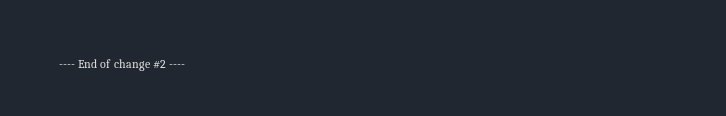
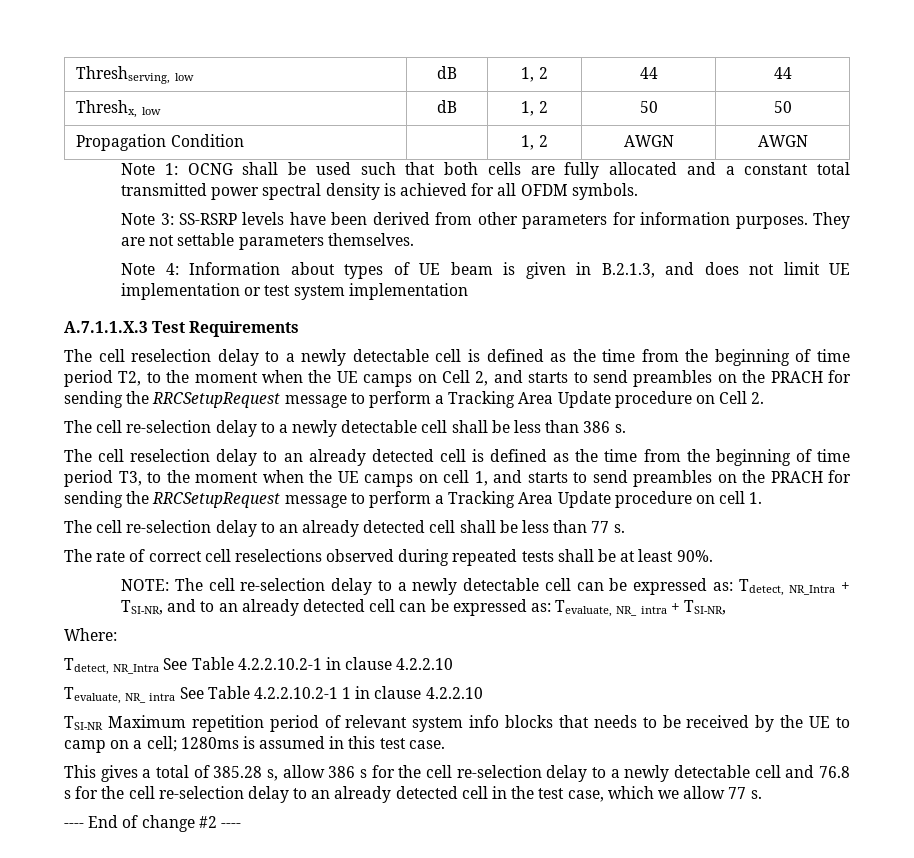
(59, 66) none -> [76,66,194,84] [437,66,457,79] [521,67,548,82] [639,67,658,79] [773,67,792,79] [76,100,161,118] [437,100,457,113] [521,101,548,116] [639,101,658,113] [773,101,792,113] [76,134,244,151] [521,135,548,150] [623,135,674,147] [757,135,808,147] [121,162,851,179] [121,183,638,200] [121,212,850,229] [121,233,414,250] [121,262,851,279] [121,283,468,300] [64,321,300,337] [64,349,850,366] [64,370,851,387] [64,391,765,408] [64,420,626,437] [64,449,850,466] [64,470,851,487] [64,491,763,508] [64,520,625,537] [64,549,713,566] [121,578,851,596] [121,599,726,617] [64,628,117,641] [64,657,454,675] [64,686,483,704] [64,715,850,732] [64,736,445,753] [64,765,850,782] [64,786,762,803] Threshserving, low | dB | 1, 2 | 44 | 44 // Threshx, low | dB | 1, 2 | 50 | 50 // Propagation Condition | | 1, 2 | AWGN | AWGN // Note 1: OCNG shall be used such that both cells are fully allocated and a constant total transmitted power spectral density is achieved for all OFDM symbols. // Note 3: SS-RSRP levels have been derived from other parameters for information purposes. They are not settable parameters themselves. // Note 4: Information about types of UE beam is given in B.2.1.3, and does not limit UE implementation or test system implementation // A.7.1.1.X.3 Test Requirements // The cell reselection delay to a newly detectable cell is defined as the time from the beginning of time period T2, to the moment when the UE camps on Cell 2, and starts to send preambles on the PRACH for sending the RRCSetupRequest message to perform a Tracking Area Update procedure on Cell 2. // The cell re-selection delay to a newly detectable cell shall be less than 386 s. // The cell reselection delay to an already detected cell is defined as the time from the beginning of time period T3, to the moment when the UE camps on cell 1, and starts to send preambles on the PRACH for sending the RRCSetupRequest message to perform a Tracking Area Update procedure on cell 1. // The cell re-selection delay to an already detected cell shall be less than 77 s. // The rate of correct cell reselections observed during repeated tests shall be at least 90%. // NOTE: The cell re-selection delay to a newly detectable cell can be expressed as: Tdetect, NR_Intra + TSI-NR, and to an already detected cell can be expressed as: Tevaluate, NR_ intra + TSI-NR, // Where: // Tdetect, NR_Intra See Table 4.2.2.10.2-1 in clause 4.2.2.10 // Tevaluate, NR_ intra See Table 4.2.2.10.2-1 1 in clause 4.2.2.10 // TSI-NR Maximum repetition period of relevant system info blocks that needs to be received by the UE to camp on a cell; 1280ms is assumed in this test case. // This gives a total of 385.28 s, allow 386 s for the cell re-selection delay to a newly detectable cell and 76.8 s for the cell re-selection delay to an already detected cell in the test case, which we allow 77 s. //

